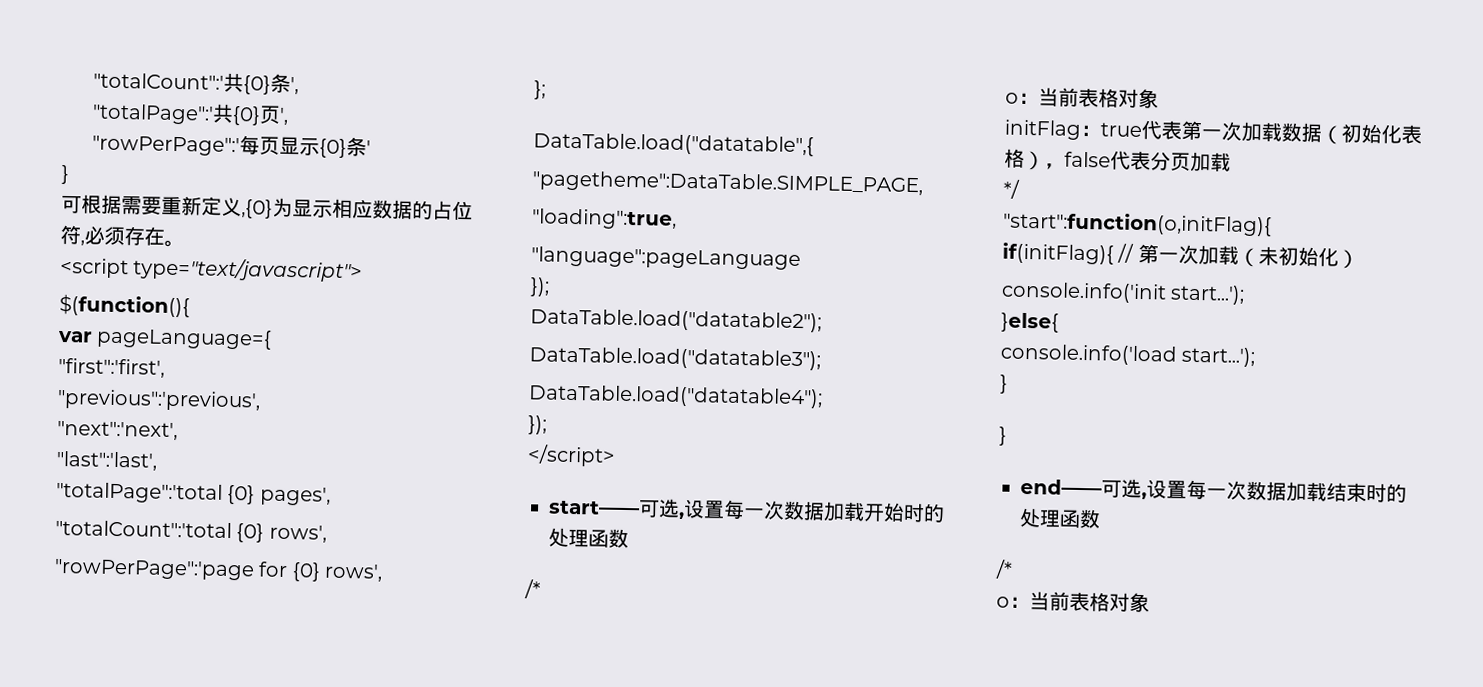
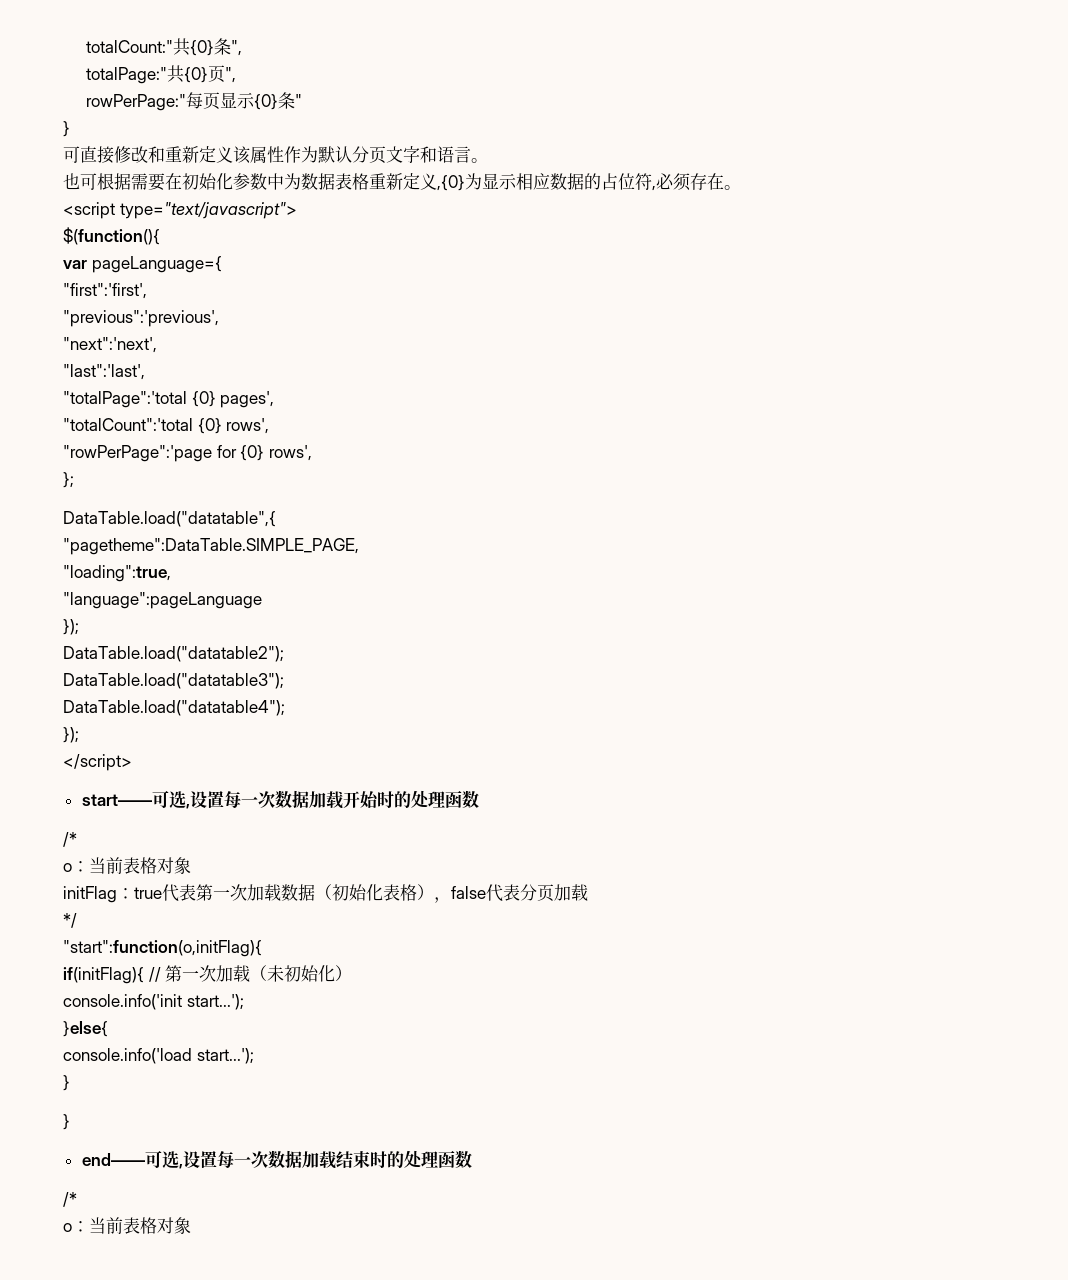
[92,72,224,90] "totalCount":' -> [85,40,173,53] totalCount:"
[289,76,299,95] [91,103,289,126] [91,135,240,157] ', // "totalPage":'共{0}页', // "rowPerPage":' -> [230,40,242,56] [85,65,236,84] [85,94,186,111] ", // totalPage:"共{0}页", // rowPerPage:"
[365,140,371,155] ' -> [294,94,302,107] "
[81,194,162,215] 根据需要 -> [80,146,488,164] [63,173,369,191] 直接修改和重新定义该属性作为默认分页文字和语言。 // 也可根据需要在初始化参数中为数据表格

